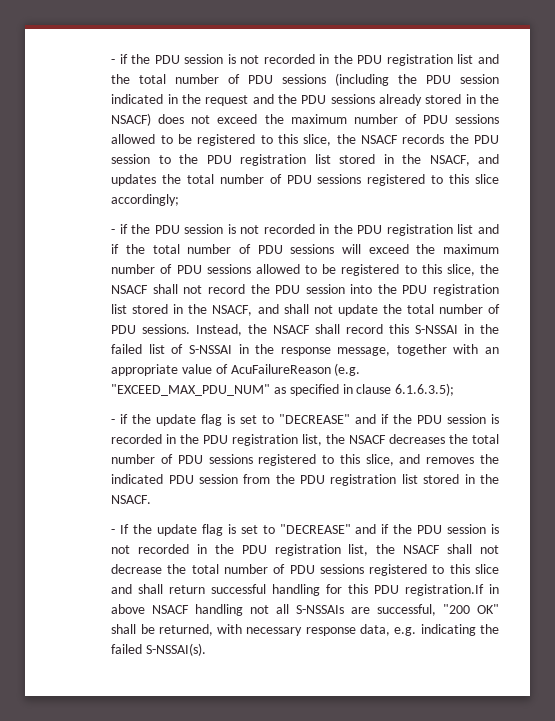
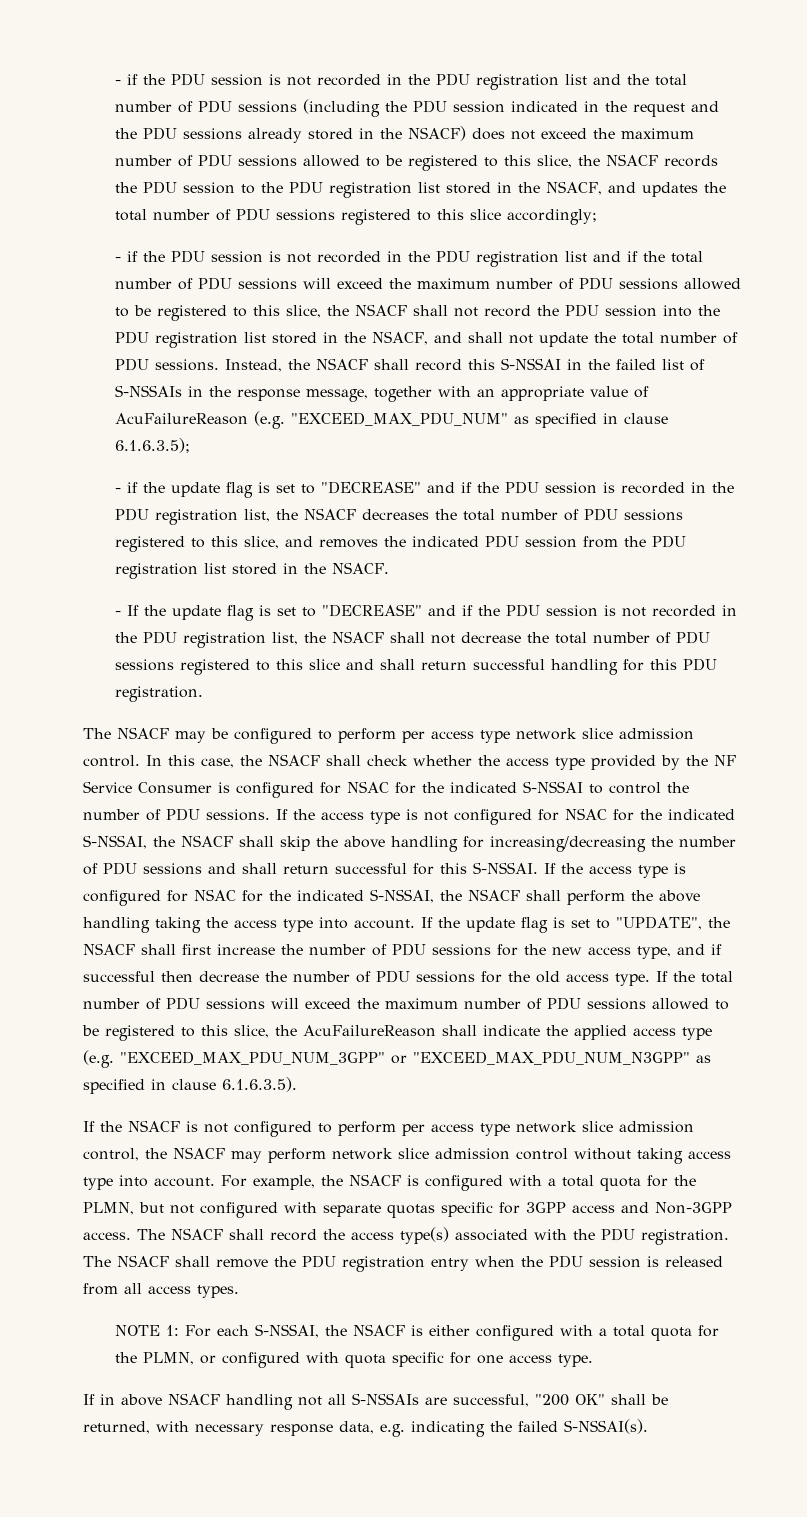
[188,345,232,354] S-NSSAI -> [114,385,182,397] S-NSSAIs
[405,584,485,596] registration.If -> [114,686,203,702] [83,727,695,744] [83,754,737,770] [83,781,690,798] [83,808,736,825] [83,835,737,852] [83,862,687,878] [83,889,701,906] [83,916,731,933] [83,943,723,959] [83,970,734,986] [83,997,730,1010] [82,1025,713,1041] [83,1050,712,1068] [83,1077,298,1094] [83,1120,695,1137] [83,1147,732,1164] [83,1174,697,1191] [83,1202,733,1218] [83,1227,730,1245] [83,1255,724,1272] [83,1283,240,1298] [114,1324,719,1341] [114,1352,593,1368] [83,1394,96,1405] registration. // The NSACF may be configured to perform per access type network slice admission control. In this case, the NSACF shall check whether the access type provided by the NF Service Consumer is configured for NSAC for the indicated S-NSSAI to control the number of PDU sessions. If the access type is not configured for NSAC for the indicated S-NSSAI, the NSACF shall skip the above handling for increasing/decreasing the number of PDU sessions and shall return successful for this S-NSSAI. If the access type is configured for NSAC for the indicated S-NSSAI, the NSACF shall perform the above handling taking the access type into account. If the update flag is set to "UPDATE", the NSACF shall first increase the number of PDU sessions for the new access type, and if successful then decrease the number of PDU sessions for the old access type. If the total number of PDU sessions will exceed the maximum number of PDU sessions allowed to be registered to this slice, the AcuFailureReason shall indicate the applied access type (e.g. "EXCEED_MAX_PDU_NUM_3GPP" or "EXCEED_MAX_PDU_NUM_N3GPP" as specified in clause 6.1.6.3.5). // If the NSACF is not configured to perform per access type network slice admission control, the NSACF may perform network slice admission control without taking access type into account. For example, the NSACF is configured with a total quota for the PLMN, but not configured with separate quotas specific for 3GPP access and Non-3GPP access. The NSACF shall record the access type(s) associated with the PDU registration. The NSACF shall remove the PDU registration entry when the PDU session is released from all access types. // NOTE 1: For each S-NSSAI, the NSACF is either configured with a total quota for the PLMN, or configured with quota specific for one access type. // If

